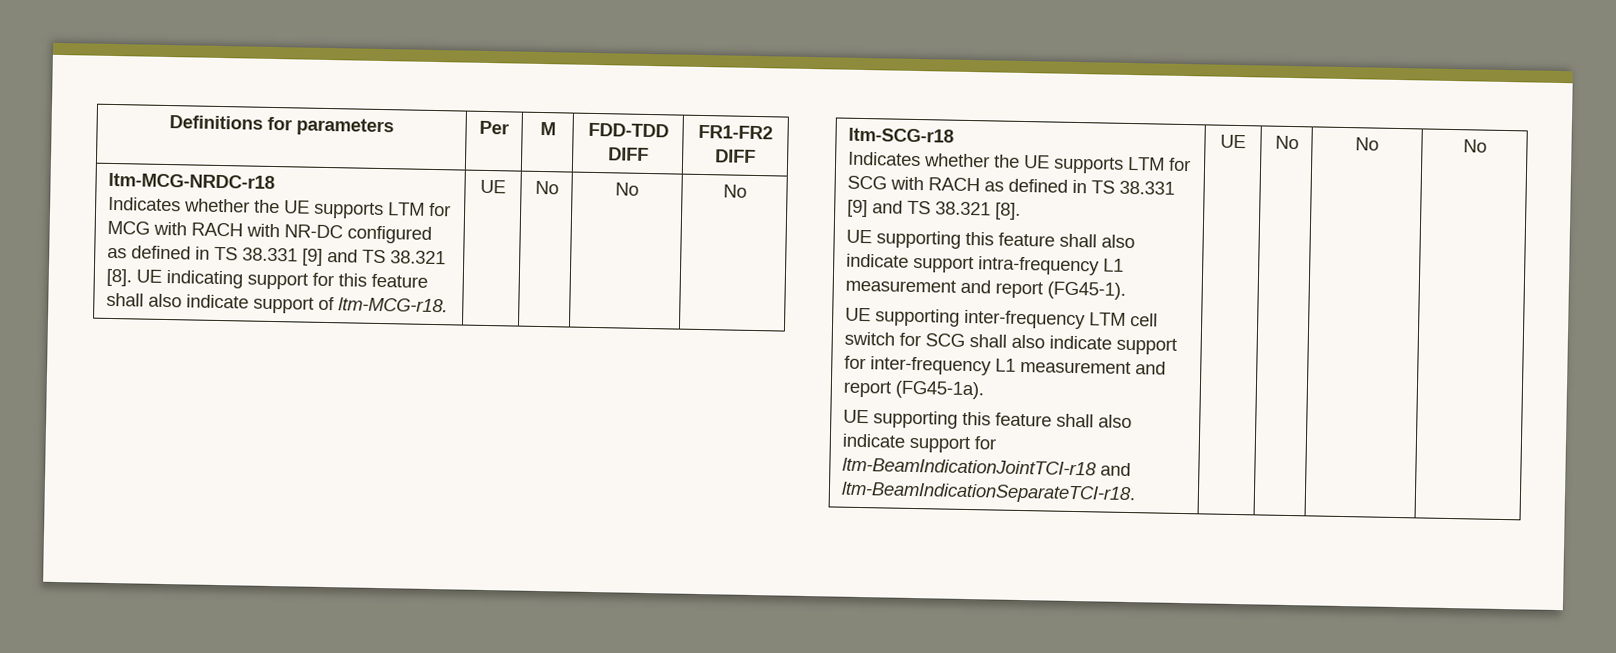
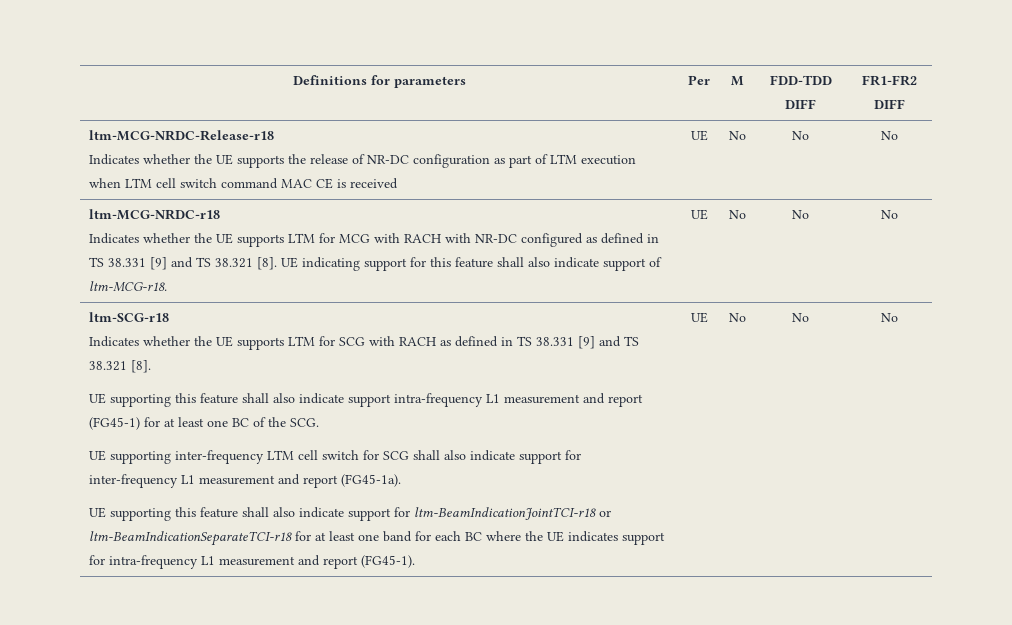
(756, 156) none -> [88,130,274,141] [88,154,636,168] [88,178,398,189] [690,130,708,141] [728,131,746,140] [792,131,809,140] [880,131,898,140] // ltm-MCG-NRDC-Release-r18 // Indicates whether the UE supports the release of NR-DC configuration as part of LTM execution when LTM cell switch command MAC CE is received | UE | No | No | No
[1047,281,1127,300] (FG45-1). -> [88,417,319,430] (FG45-1) for at least one BC of the SCG.
[1100,462,1132,477] [841,481,1137,505] and ltm-BeamIndicationSeparateTCI-r18. -> [598,510,611,517] [88,531,665,546] [88,555,415,569] or ltm-BeamIndicationSeparateTCI-r18 for at least one band for each BC where the UE indicates support for intra-frequency L1 measurement and report (FG45-1).

